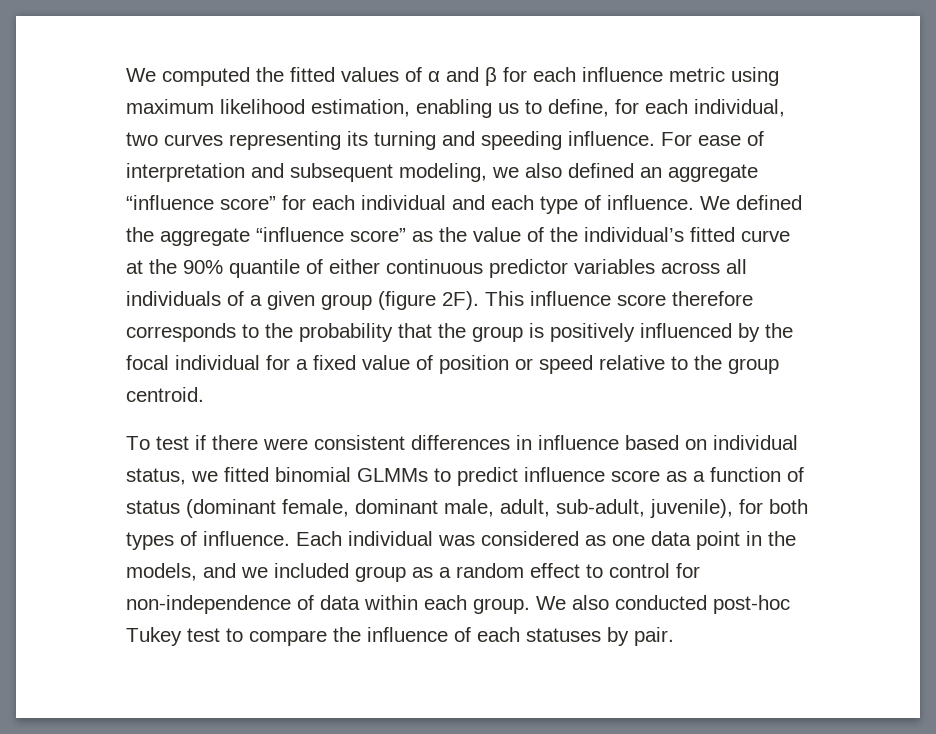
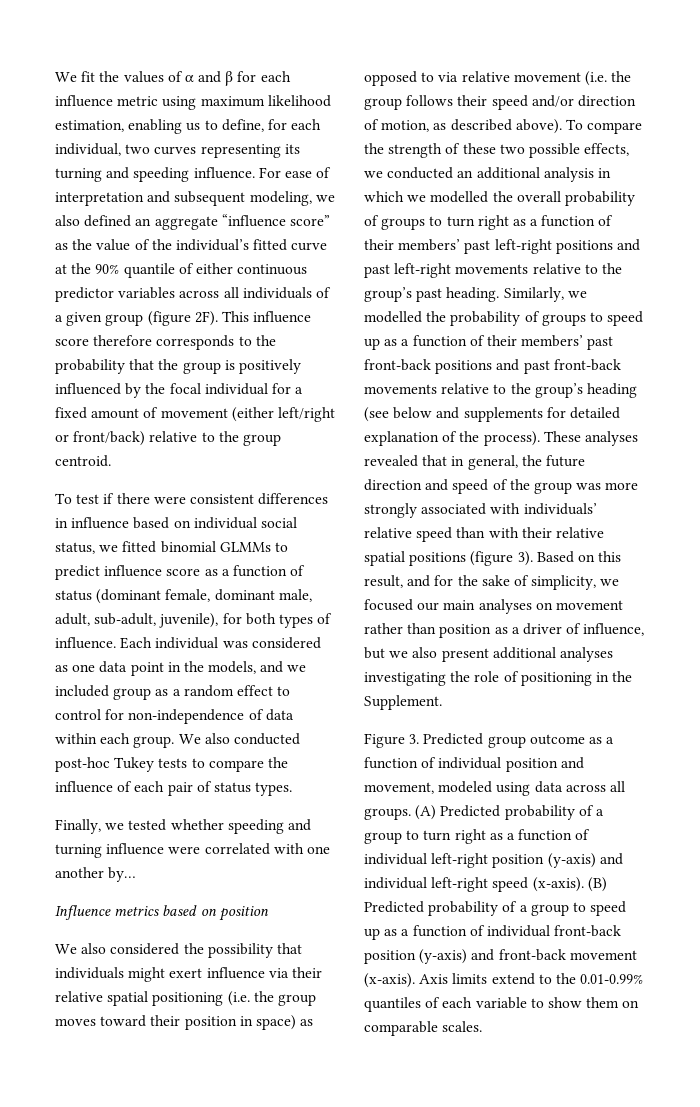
[126,67,335,86] We computed the fitted -> [55,71,120,82] We fit the
[282,195,802,214] [126,227,406,246] for each individual and each type of influence. We defined the aggregate “influence score” -> (330, 220) none
[362,355,593,374] value of position or speed -> [91,407,335,422] [55,431,146,446] amount of movement (either left/right or front/back)
(798, 442) none -> [260,517,297,528] social
[187,628,220,642] test -> [158,758,188,768] tests
[526,627,674,646] statuses by pair. -> [167,781,293,796] [55,819,311,834] [55,843,330,858] [55,867,137,882] [55,905,269,921] [55,943,302,958] [55,967,322,982] [55,991,316,1006] [55,1015,314,1030] [364,71,632,86] [364,95,636,110] [364,119,643,134] [364,143,630,158] [364,167,611,182] [364,191,635,206] [364,215,614,230] [364,239,640,254] [364,263,622,278] [364,287,587,302] [364,311,644,326] [364,335,614,350] [364,359,621,374] [364,383,637,398] [364,407,620,422] [364,431,638,446] [364,455,585,470] [364,479,639,494] [364,503,597,518] [364,527,604,542] [364,551,622,566] [364,575,620,590] [364,599,623,614] [364,623,645,638] [364,647,613,662] [364,671,633,686] [364,695,442,710] [364,733,615,748] [364,757,584,772] [364,781,625,796] [364,805,604,820] [364,829,591,844] [364,853,623,868] [364,877,607,892] [364,901,627,916] [364,925,622,940] [364,949,637,964] [364,973,644,988] [364,997,640,1012] [364,1021,483,1036] pair of status types. // Finally, we tested whether speeding and turning influence were correlated with one another by… // Influence metrics based on position // We also considered the possibility that individuals might exert influence via their relative spatial positioning (i.e. the group moves toward their position in space) as opposed to via relative movement (i.e. the group follows their speed and/or direction of motion, as described above). To compare the strength of these two possible effects, we conducted an additional analysis in which we modelled the overall probability of groups to turn right as a function of their members’ past left-right positions and past left-right movements relative to the group’s past heading. Similarly, we modelled the probability of groups to speed up as a function of their members’ past front-back positions and past front-back movements relative to the group’s heading (see below and supplements for detailed explanation of the process). These analyses revealed that in general, the future direction and speed of the group was more strongly associated with individuals’ relative speed than with their relative spatial positions (figure 3). Based on this result, and for the sake of simplicity, we focused our main analyses on movement rather than position as a driver of influence, but we also present additional analyses investigating the role of positioning in the Supplement. // Figure 3. Predicted group outcome as a function of individual position and movement, modeled using data across all groups. (A) Predicted probability of a group to turn right as a function of individual left-right position (y-axis) and individual left-right speed (x-axis). (B) Predicted probability of a group to speed up as a function of individual front-back position (y-axis) and front-back movement (x-axis). Axis limits extend to the 0.01-0.99% quantiles of each variable to show them on comparable scales.

